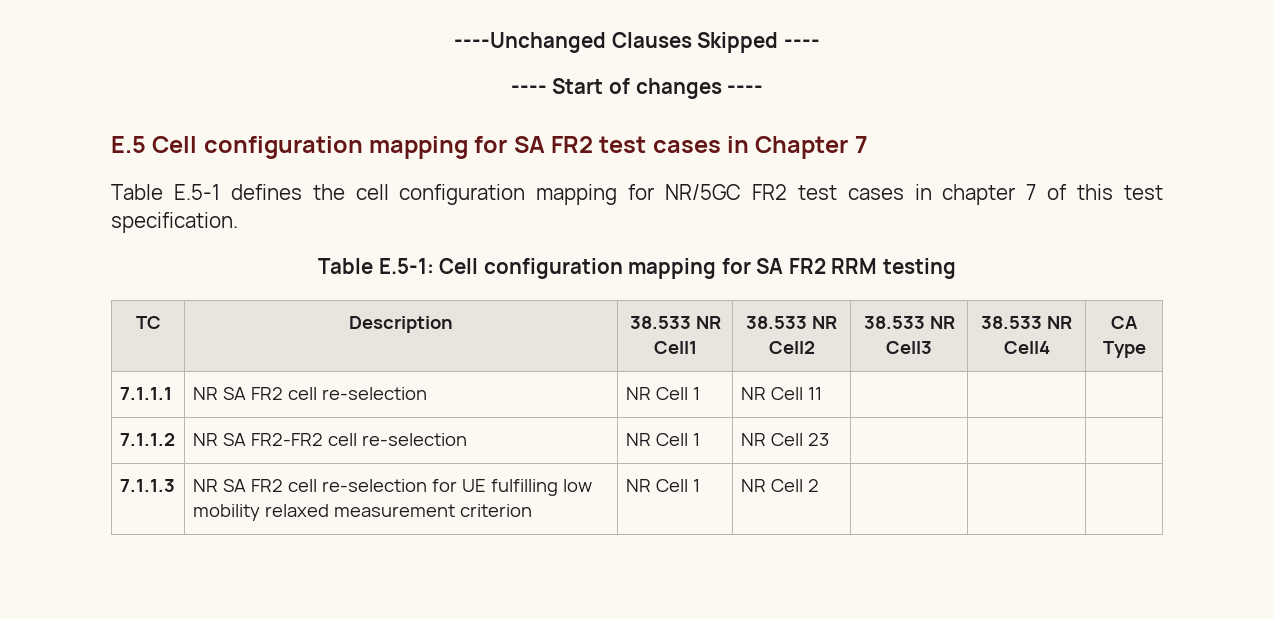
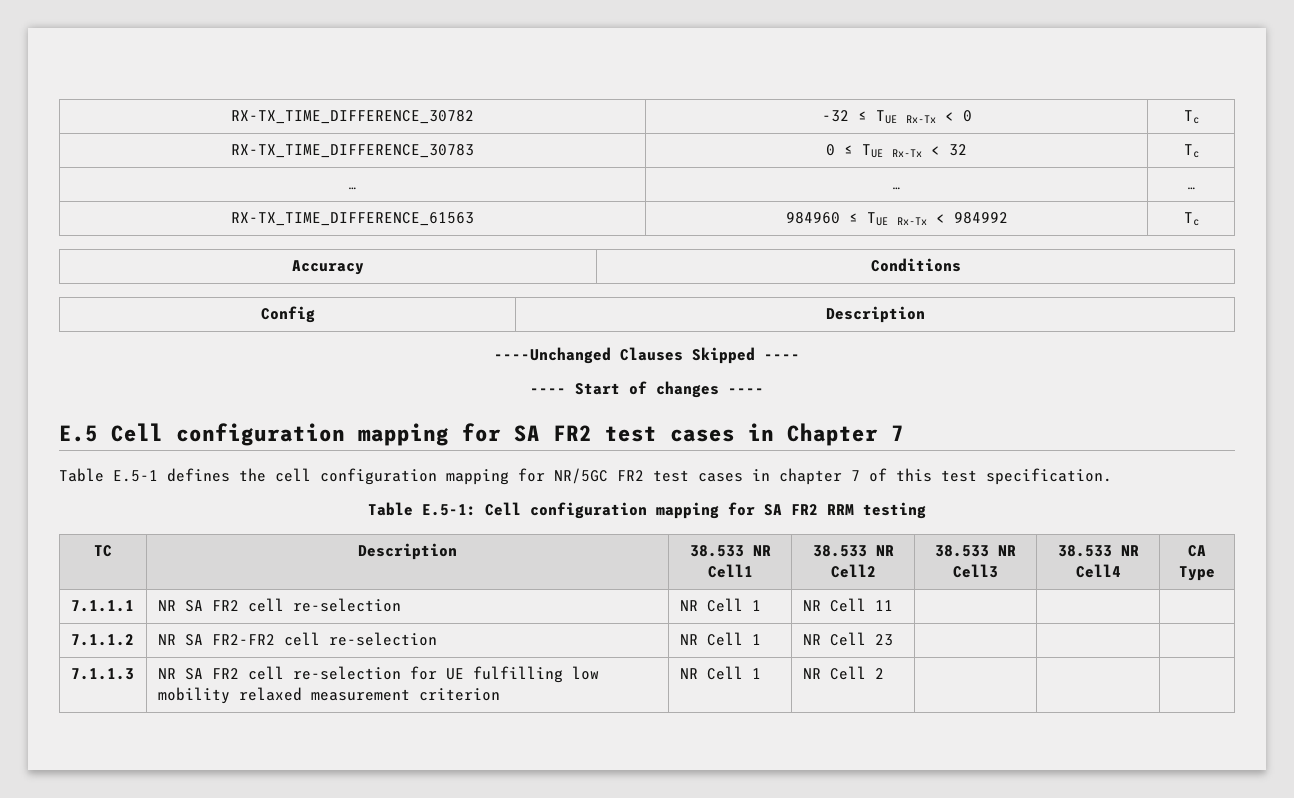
(454, 42) none -> [231,110,474,124] [821,110,972,124] [1183,110,1199,124] [231,144,474,158] [826,144,967,158] [1183,144,1199,158] [348,187,357,190] [892,187,901,190] [1186,187,1196,190] [231,212,474,226] [785,212,1008,226] [1183,212,1199,226] [292,260,364,275] [870,258,961,272] [260,306,315,323] [825,306,925,323] RX-TX_TIME_DIFFERENCE_30782 | -32 ≤ TUE Rx-Tx < 0 | Tc // RX-TX_TIME_DIFFERENCE_30783 | 0 ≤ TUE Rx-Tx < 32 | Tc // … | … | … // RX-TX_TIME_DIFFERENCE_61563 | 984960 ≤ TUE Rx-Tx < 984992 | Tc // Accuracy | Conditions // Config | Description //

